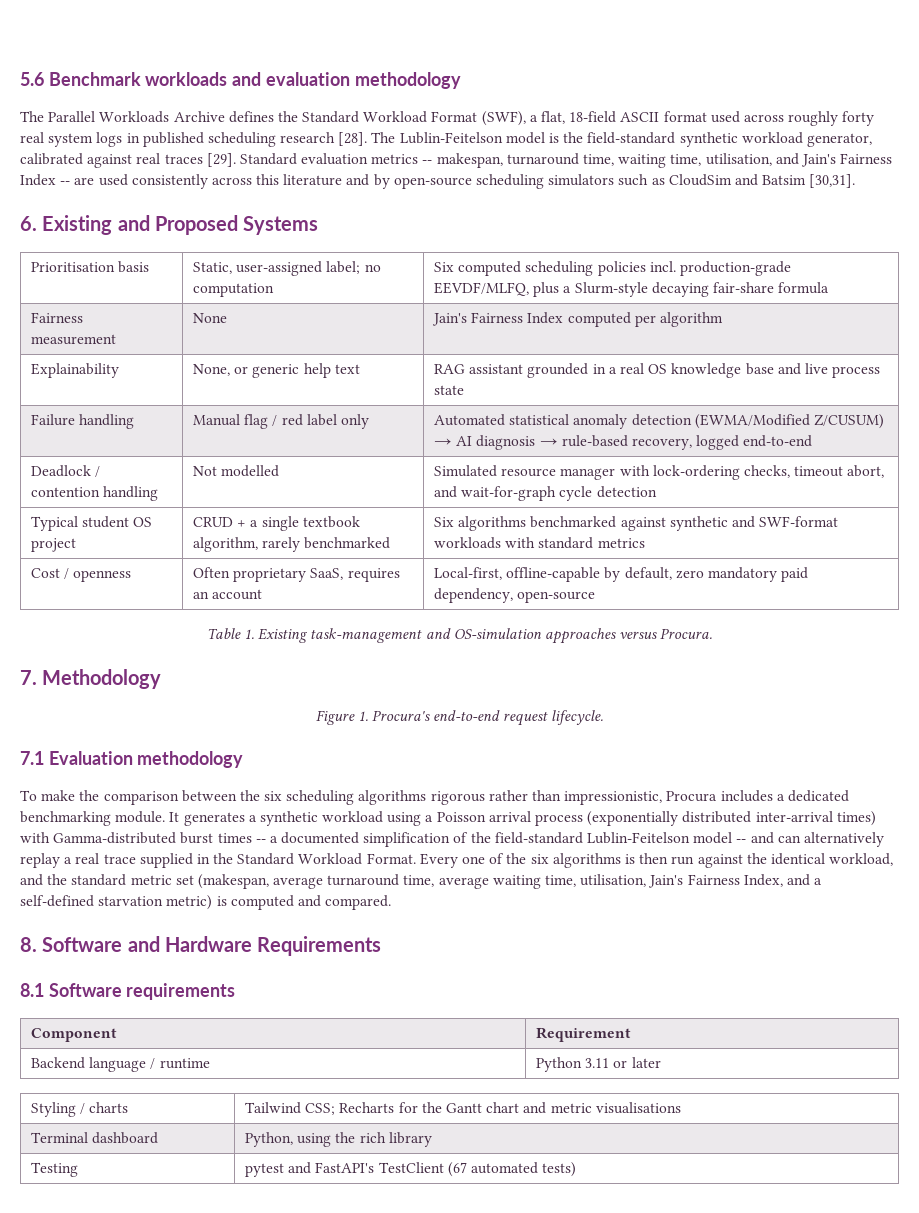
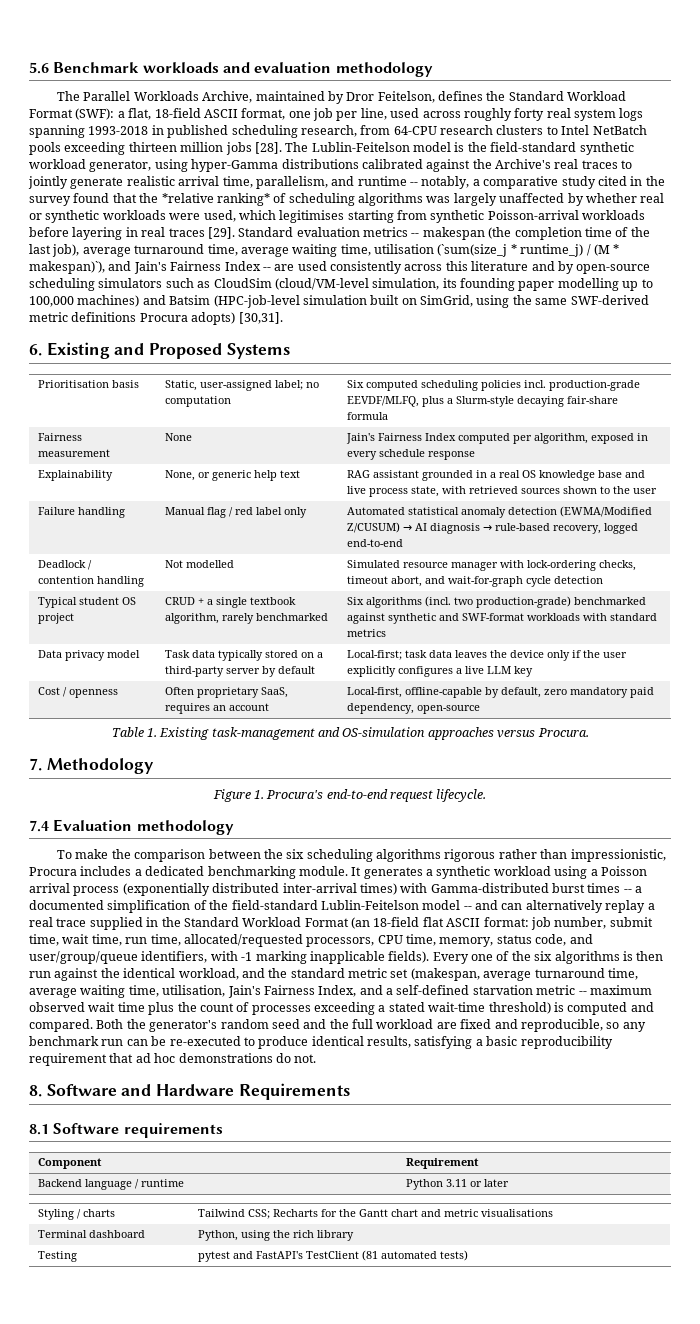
[173,111,225,122] Archive -> [202,91,435,104] Archive, maintained by Dror Feitelson,
[481,111,526,126] (SWF), -> [75,108,115,120] (SWF):
[663,111,707,122] format -> [241,108,387,121] format, one job per line,
(123, 139) none -> [29,125,149,138] spanning 1993-2018
[280,132,336,143] research -> [300,125,647,137] [29,142,252,155] research, from 64-CPU research clusters to Intel NetBatch pools exceeding thirteen million jobs
[20,153,133,168] calibrated against -> [154,159,633,172] [28,176,665,189] [29,193,665,206] [29,210,646,223] [29,227,138,240] using hyper-Gamma distributions calibrated against the Archive's real traces to jointly generate realistic arrival time, parallelism, and runtime -- notably, a comparative study cited in the survey found that the *relative ranking* of scheduling algorithms was largely unaffected by whether real or synthetic workloads were used, which legitimises starting from synthetic Poisson-arrival workloads before layering in
[436,153,772,168] makespan, turnaround time, waiting time, utilisation, -> [422,227,650,240] [29,244,620,257] [29,261,105,274] makespan (the completion time of the last job), average turnaround time, average waiting time, utilisation (`sum(size_j * runtime_j) / (M * makespan)`),
[734,174,807,186] and Batsim -> [274,278,653,291] [29,295,649,308] [29,312,236,325] (cloud/VM-level simulation, its founding paper modelling up to 100,000 machines) and Batsim (HPC-job-level simulation built on SimGrid, using the same SWF-derived metric definitions Procura adopts)
[659,312,723,327] algorithm -> [534,433,649,444] [347,449,476,460] algorithm, exposed in every schedule response
[434,385,465,395] state -> [411,486,658,497] state, with retrieved sources shown to the user
(527, 523) none -> [425,596,572,608] (incl. two production-grade)
(645, 543) none -> [38,650,141,661] [165,650,324,661] [165,666,316,677] [347,650,628,661] [347,666,534,677] // Data privacy model | Task data typically stored on a third-party server by default | Local-first; task data leaves the device only if the user explicitly configures a live LLM key
[20,751,44,765] 7.1 -> [29,820,49,832] 7.4
[366,853,416,864] Format. -> [304,917,653,930] [29,934,593,947] [29,951,430,964] Format (an 18-field flat ASCII format: job number, submit time, wait time, run time, allocated/requested processors, CPU time, memory, status code, and user/group/queue identifiers, with -1 marking inapplicable fields).
[166,895,392,910] metric) is computed and compared. -> [536,985,652,995] [29,1002,654,1015] [29,1019,646,1032] [29,1036,613,1049] [29,1053,317,1066] metric -- maximum observed wait time plus the count of processes exceeding a stated wait-time threshold) is computed and compared. Both the generator's random seed and the full workload are fixed and reproducible, so any benchmark run can be re-executed to produce identical results, satisfying a basic reproducibility requirement that ad hoc demonstrations do not.
[447,1162,467,1177] (67 -> [362,1250,379,1261] (81

